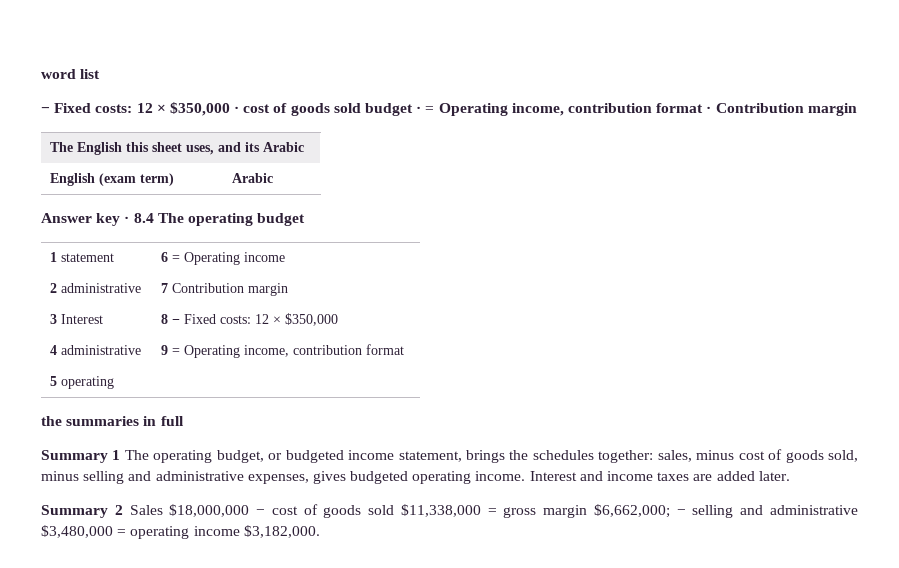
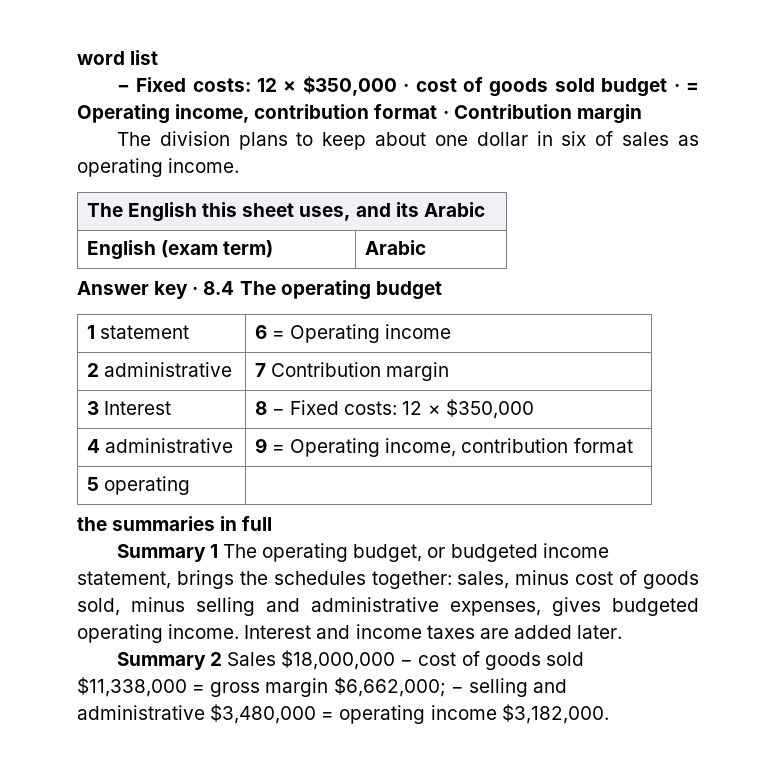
(857, 109) none -> [116,131,699,150] [77,158,240,177] // The division plans to keep about one dollar in six of sales as operating income.

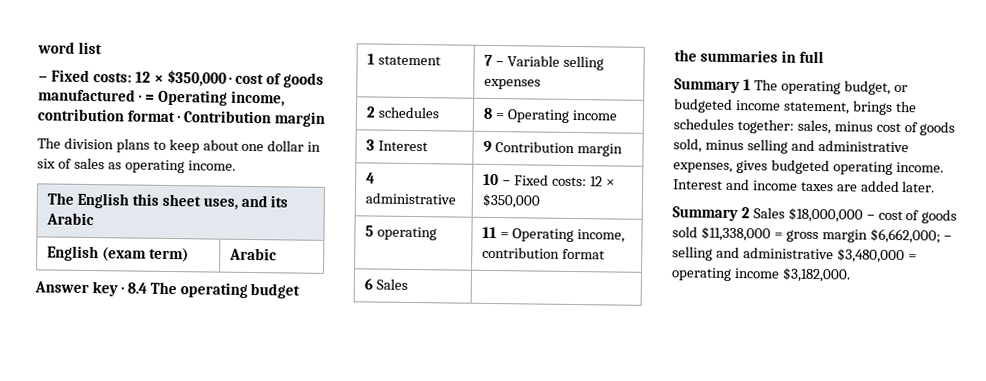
[554,78,668,97] sold budget -> [38,88,136,102] manufactured
[254,325,267,339] 6 -> [483,54,604,71] [483,78,541,90] [365,106,440,119] [482,107,493,119] 7 − Variable selling expenses // 2 schedules | 8
[86,362,233,377] [254,362,450,381] [86,401,172,415] [254,401,267,415] 2 administrative | 7 Contribution margin // 3 Interest | 8 -> [365,139,428,152] [482,140,623,157] [365,172,375,184] [364,192,456,205] [482,173,499,186] 3 Interest | 9 Contribution margin // 4 administrative | 10
[86,438,234,453] [254,438,267,453] 4 administrative | 9 -> [364,225,437,241] [481,226,497,239] 5 operating | 11
[86,476,191,495] 5 operating -> [363,278,408,290] 6 Sales

